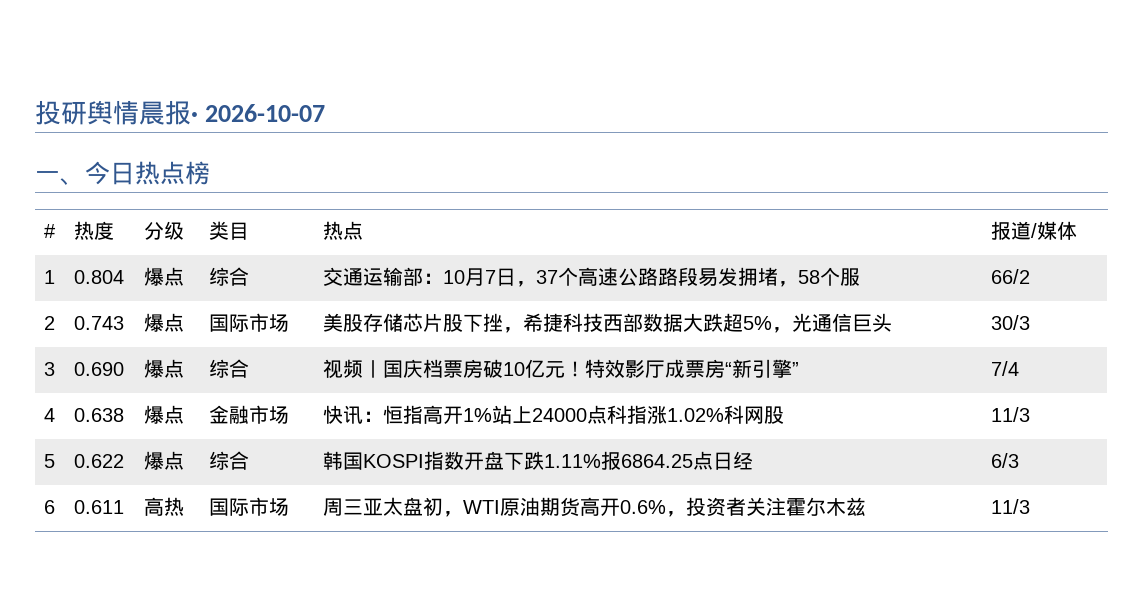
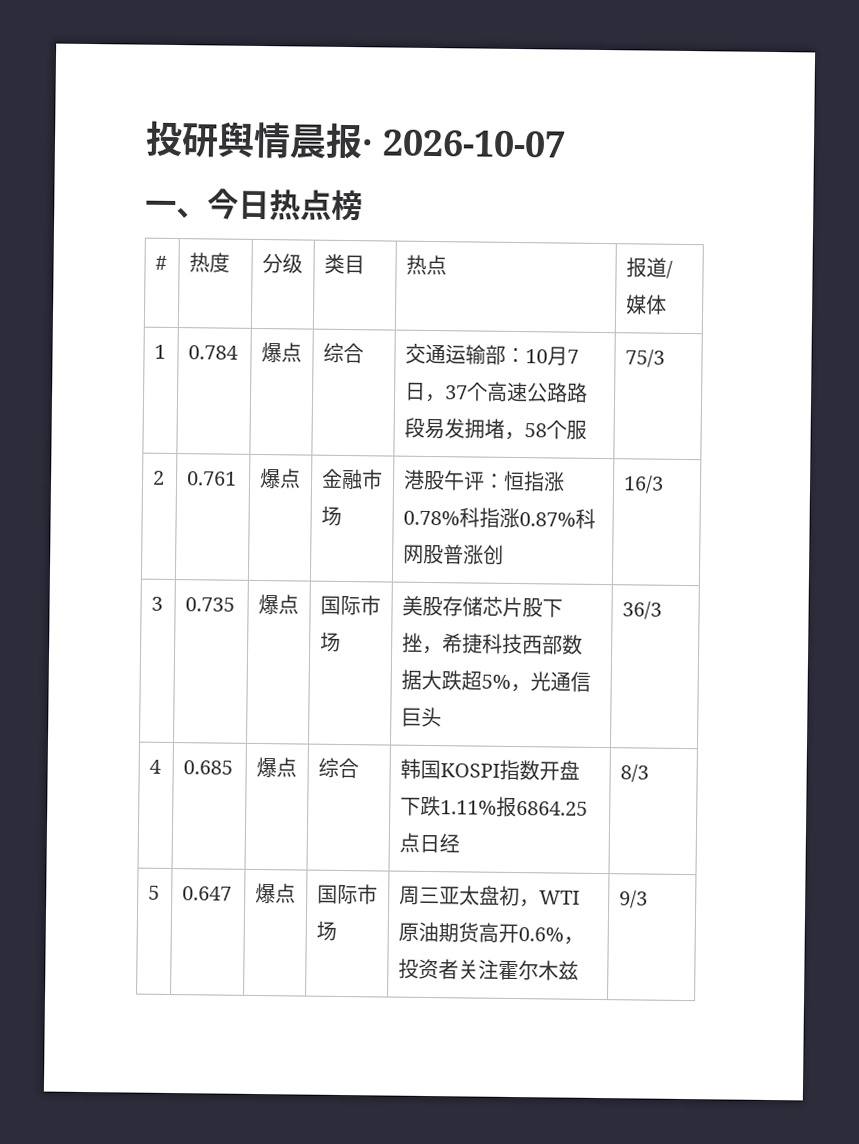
[74,270,125,284] 0.804 -> [188,345,239,360] 0.784
[991,269,1031,284] 66/2 -> [625,349,666,368] 75/3
[74,316,125,330] 0.743 -> [186,471,238,486] [259,468,302,490] [321,468,384,490] [321,505,343,526] [403,469,566,492] [403,507,597,529] [403,544,505,565] [623,475,665,494] [151,596,164,611] [185,597,236,612] 0.761 | 爆点 | 金融市场 | 港股午评：恒指涨0.78%科指涨0.87%科网股普涨创 | 16/3 // 3 | 0.735
[991,315,1031,330] [44,362,56,376] [74,362,125,376] [144,359,185,378] [209,359,250,378] [323,359,800,379] [991,361,1020,376] [44,408,56,422] [74,408,125,422] [144,405,185,424] [209,405,290,424] [323,405,785,424] [991,407,1031,422] [44,454,56,468] [74,454,125,468] 30/3 // 3 | 0.690 | 爆点 | 综合 | 视频丨国庆档票房破10亿元！特效影厅成票房“新引擎” | 7/4 // 4 | 0.638 | 爆点 | 金融市场 | 快讯：恒指高开1%站上24000点科指涨1.02%科网股 | 11/3 // 5 | 0.622 -> [622,601,663,620] [149,759,162,774] [183,760,234,775] 36/3 // 4 | 0.685
[991,453,1020,468] [44,500,56,514] [74,500,125,514] [144,497,185,516] 6/3 // 6 | 0.611 | 高热 -> [620,764,650,783] [148,885,161,900] [182,886,233,901] [255,882,297,905] 8/3 // 5 | 0.647 | 爆点
[991,499,1031,514] 11/3 -> [619,890,649,909] 9/3

